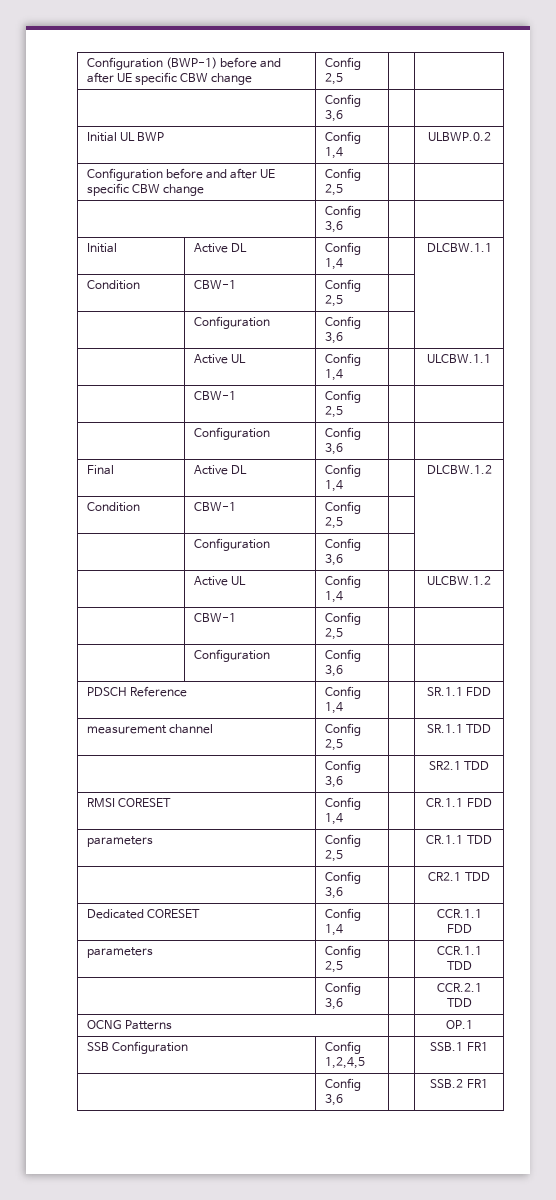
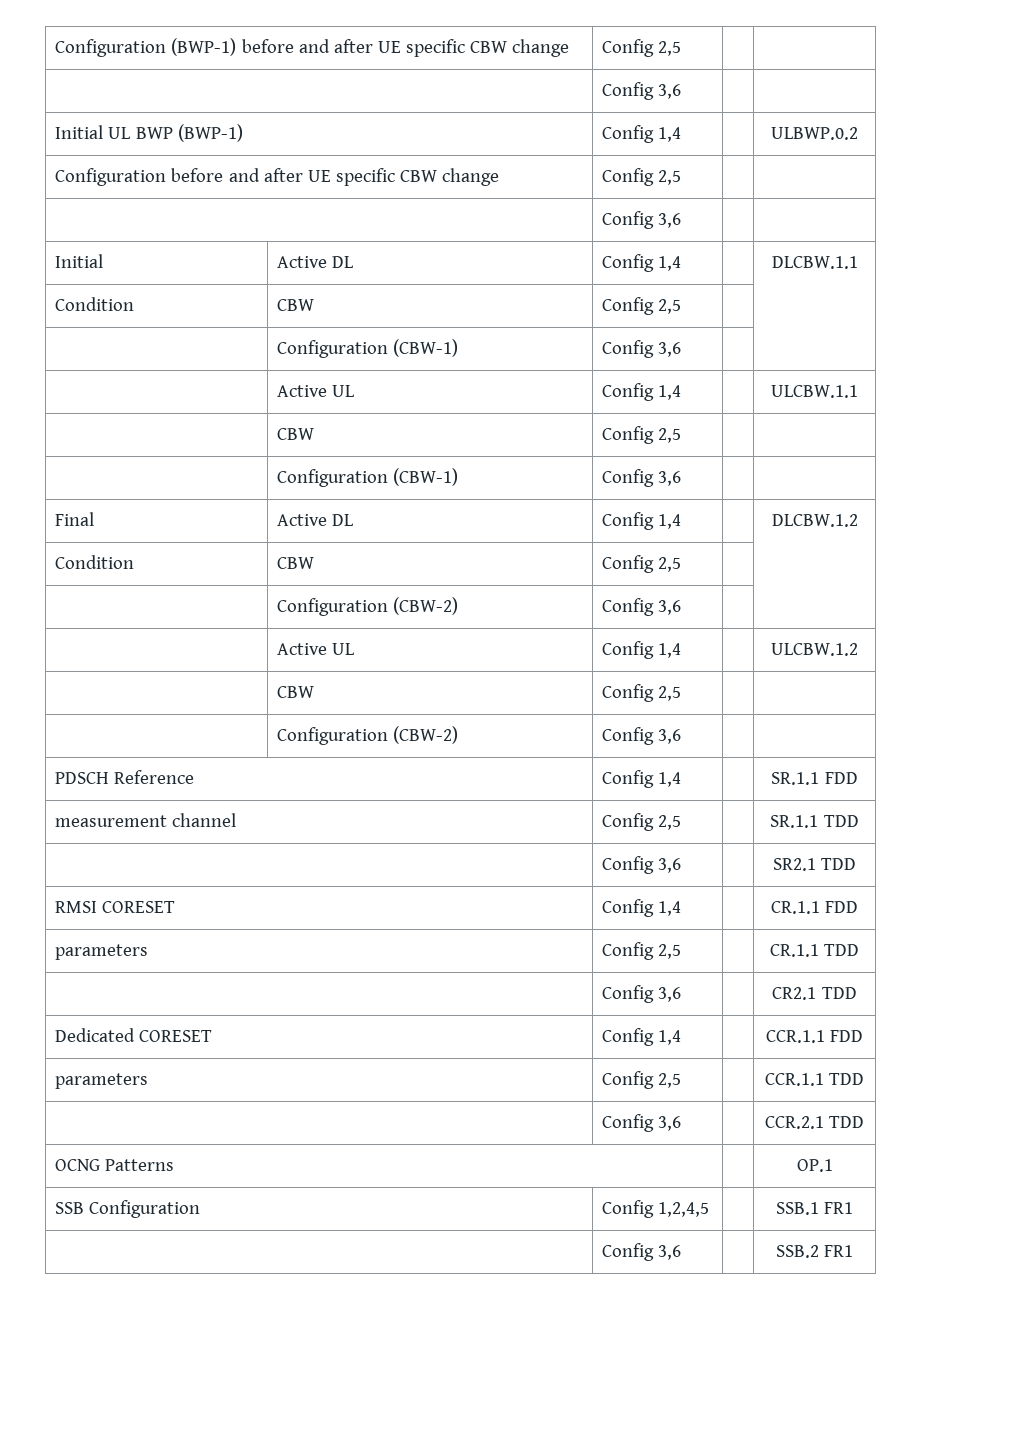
(164, 136) none -> [177,124,243,142] (BWP-1)
[193,280,236,289] [324,279,361,292] [324,295,343,307] [193,316,270,329] CBW-1 | Config 2,5 | | // | Configuration -> [277,299,315,311] [602,297,682,315] [277,339,459,358] CBW | Config 2,5 | | // | Configuration (CBW-1)
[193,391,236,400] [324,390,361,403] [324,406,343,418] [193,427,270,440] CBW-1 | Config 2,5 | | // | Configuration -> [277,428,315,440] [602,426,682,444] [277,468,459,487] CBW | Config 2,5 | | // | Configuration (CBW-1)
[193,502,236,511] [324,501,361,514] [324,517,343,529] [193,538,270,551] CBW-1 | Config 2,5 | | // | Configuration -> [277,557,315,569] [602,555,682,573] [277,597,459,616] CBW | Config 2,5 | | // | Configuration (CBW-2)
[193,613,236,622] [324,612,361,625] [324,628,343,640] [193,649,270,662] CBW-1 | Config 2,5 | | // | Configuration -> [277,686,315,698] [602,684,682,702] [277,726,459,745] CBW | Config 2,5 | | // | Configuration (CBW-2)

